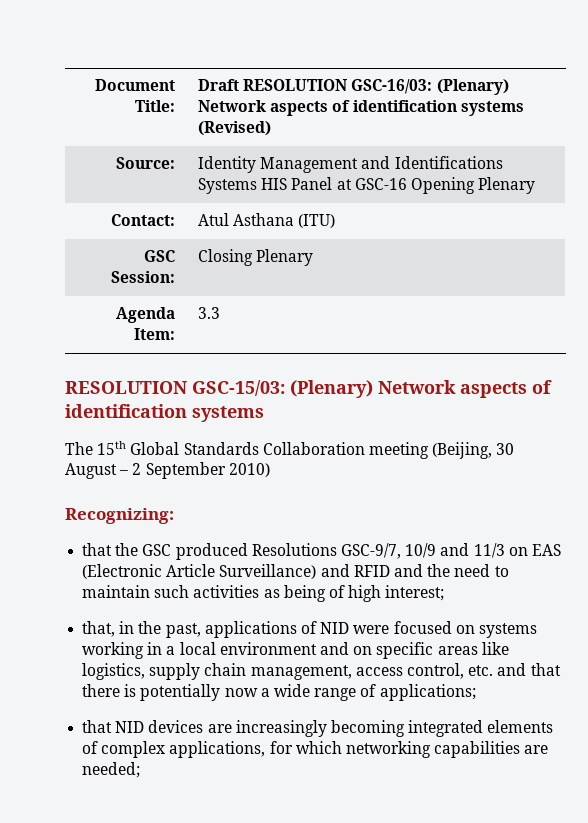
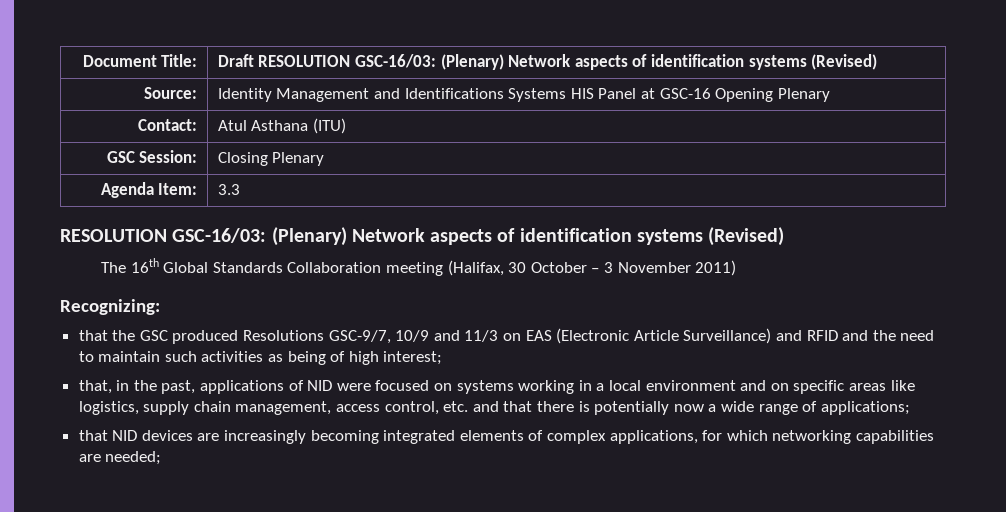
[192,380,552,398] [65,404,264,422] GSC-15/03: (Plenary) Network aspects of identification systems -> [172,227,785,246] GSC-16/03: (Plenary) Network aspects of identification systems (Revised)
[97,441,127,455] 15th -> [130,258,159,273] 16th
[432,442,515,459] [65,462,270,479] (Beijing, 30 August – 2 September 2010) -> [447,260,737,276] (Halifax, 30 October – 3 November 2011)

